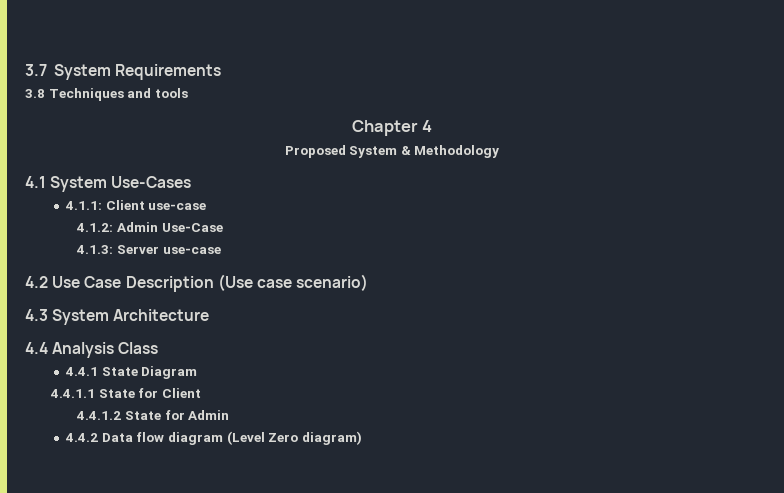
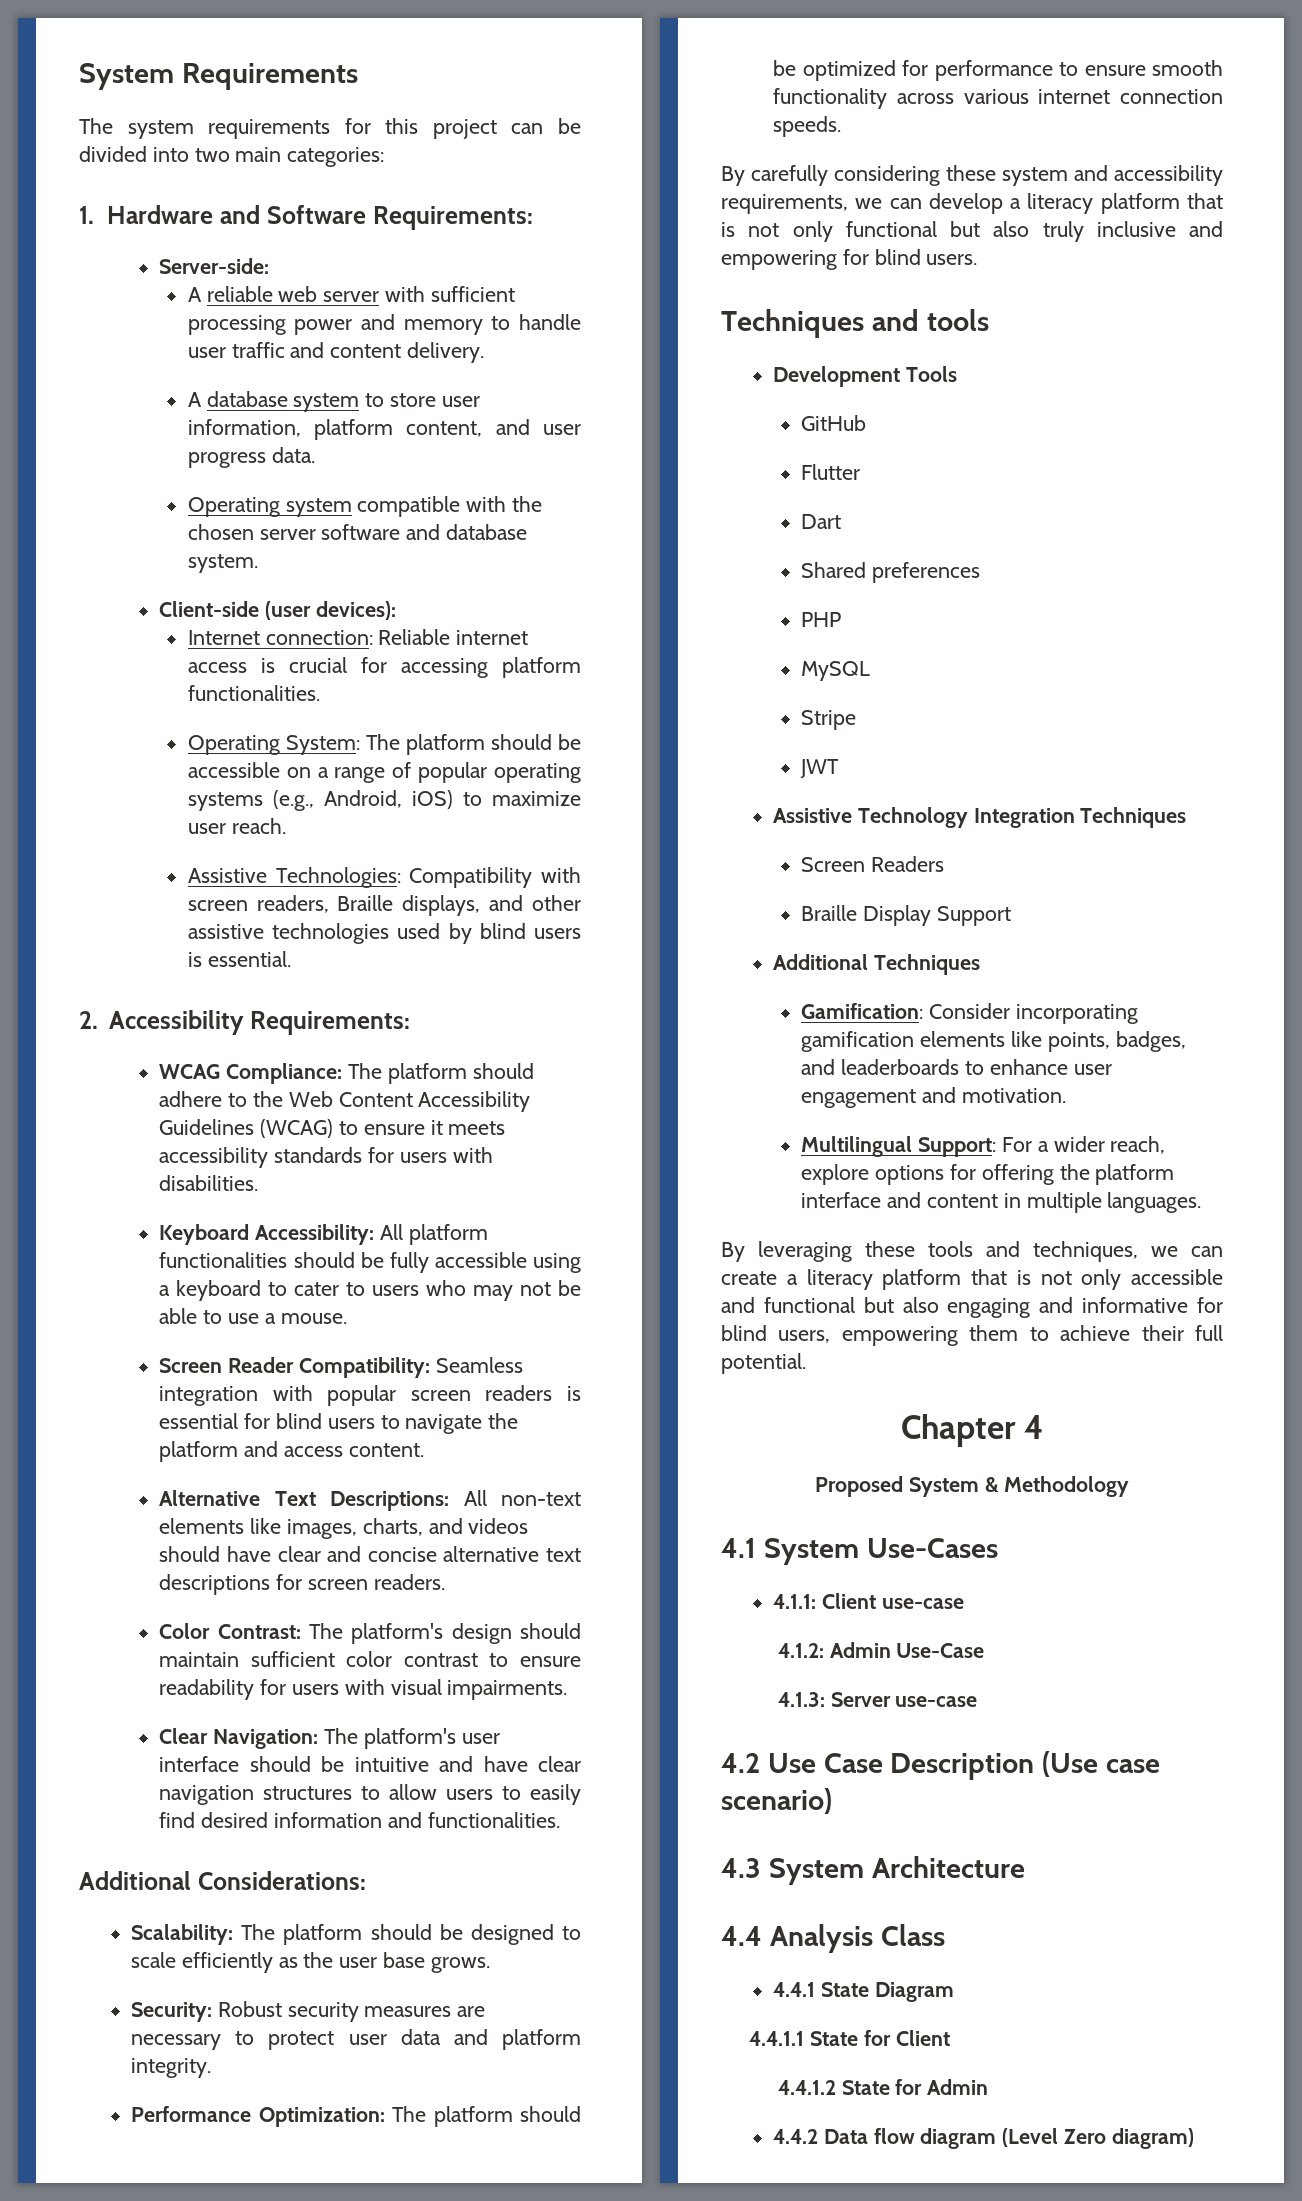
[25,64,47,76] 3.7 -> (79, 76) none
[25,88,188,101] 3.8 Techniques and tools -> [79,118,581,139] [79,146,385,167] [79,205,533,230] [159,258,270,274] [187,286,515,302] [187,314,581,335] [187,342,485,363] [187,391,480,412] [187,419,581,440] [187,447,315,468] [187,496,543,517] [187,524,528,540] [187,554,258,573] [159,601,397,620] [187,629,529,645] [187,657,581,678] [187,685,320,701] [187,734,581,755] [187,762,581,783] [187,790,581,811] [187,818,286,834] [187,867,581,888] [187,895,581,916] [187,923,581,944] [187,951,291,967] [79,1010,410,1035] [159,1063,534,1084] [159,1091,531,1112] [159,1119,506,1138] [159,1147,493,1168] [159,1175,259,1191] [159,1224,488,1245] [159,1252,581,1273] [159,1280,581,1301] [159,1308,347,1324] [159,1357,523,1378] [159,1385,581,1406] [159,1413,519,1434] [159,1441,424,1462] [159,1490,581,1511] [159,1518,529,1539] [159,1546,581,1562] [159,1574,445,1595] [159,1623,581,1644] [159,1651,581,1667] [159,1679,568,1700] [159,1728,500,1749] [159,1756,581,1772] [159,1784,581,1805] [159,1812,560,1828] [79,1871,366,1890] [131,1924,581,1945] [131,1952,490,1973] [131,2001,486,2022] [131,2029,581,2050] [131,2058,212,2078] [131,2106,581,2127] [773,60,1223,81] [773,88,1223,109] [773,116,842,137] [721,165,1223,186] [721,193,1223,214] [721,221,1223,242] [721,249,978,270] [721,309,989,338] [773,366,957,387] [801,415,867,431] [801,464,861,480] [801,514,842,529] [801,562,981,583] [801,612,842,627] [801,661,871,681] [801,710,857,730] [800,759,840,778] [773,807,1187,828] [801,856,945,872] [801,905,1012,926] [773,954,980,975] [801,1003,1139,1024] [801,1031,1186,1052] [801,1059,1112,1075] [801,1087,1067,1108] [801,1136,1166,1157] [801,1164,1175,1185] [801,1192,1202,1213] [721,1241,1223,1262] [721,1269,1223,1290] [721,1297,1223,1318] [721,1325,1223,1346] [721,1353,806,1374] The system requirements for this project can be divided into two main categories: // 1. Hardware and Software Requirements: // Server-side: // A reliable web server with sufficient processing power and memory to handle user traffic and content delivery. // A database system to store user information, platform content, and user progress data. // Operating system compatible with the chosen server software and database system. // Client-side (user devices): // Internet connection: Reliable internet access is crucial for accessing platform functionalities. // Operating System: The platform should be accessible on a range of popular operating systems (e.g., Android, iOS) to maximize user reach. // Assistive Technologies: Compatibility with screen readers, Braille displays, and other assistive technologies used by blind users is essential. // 2. Accessibility Requirements: // WCAG Compliance: The platform should adhere to the Web Content Accessibility Guidelines (WCAG) to ensure it meets accessibility standards for users with disabilities. // Keyboard Accessibility: All platform functionalities should be fully accessible using a keyboard to cater to users who may not be able to use a mouse. // Screen Reader Compatibility: Seamless integration with popular screen readers is essential for blind users to navigate the platform and access content. // Alternative Text Descriptions: All non-text elements like images, charts, and videos should have clear and concise alternative text descriptions for screen readers. // Color Contrast: The platform's design should maintain sufficient color contrast to ensure readability for users with visual impairments. // Clear Navigation: The platform's user interface should be intuitive and have clear navigation structures to allow users to easily find desired information and functionalities. // Additional Considerations: // Scalability: The platform should be designed to scale efficiently as the user base grows. // Security: Robust security measures are necessary to protect user data and platform integrity. // Performance Optimization: The platform should be optimized for performance to ensure smooth functionality across various internet connection speeds. // By carefully considering these system and accessibility requirements, we can develop a literacy platform that is not only functional but also truly inclusive and empowering for blind users. // Techniques and tools // Development Tools // GitHub // Flutter // Dart // Shared preferences // PHP // MySQL // Stripe // JWT // Assistive Technology Integration Techniques // Screen Readers // Braille Display Support // Additional Techniques // Gamification: Consider incorporating gamification elements like points, badges, and leaderboards to enhance user engagement and motivation. // Multilingual Support: For a wider reach, explore options for offering the platform interface and content in multiple languages. // By leveraging these tools and techniques, we can create a literacy platform that is not only accessible and functional but also engaging and informative for blind users, empowering them to achieve their full potential.

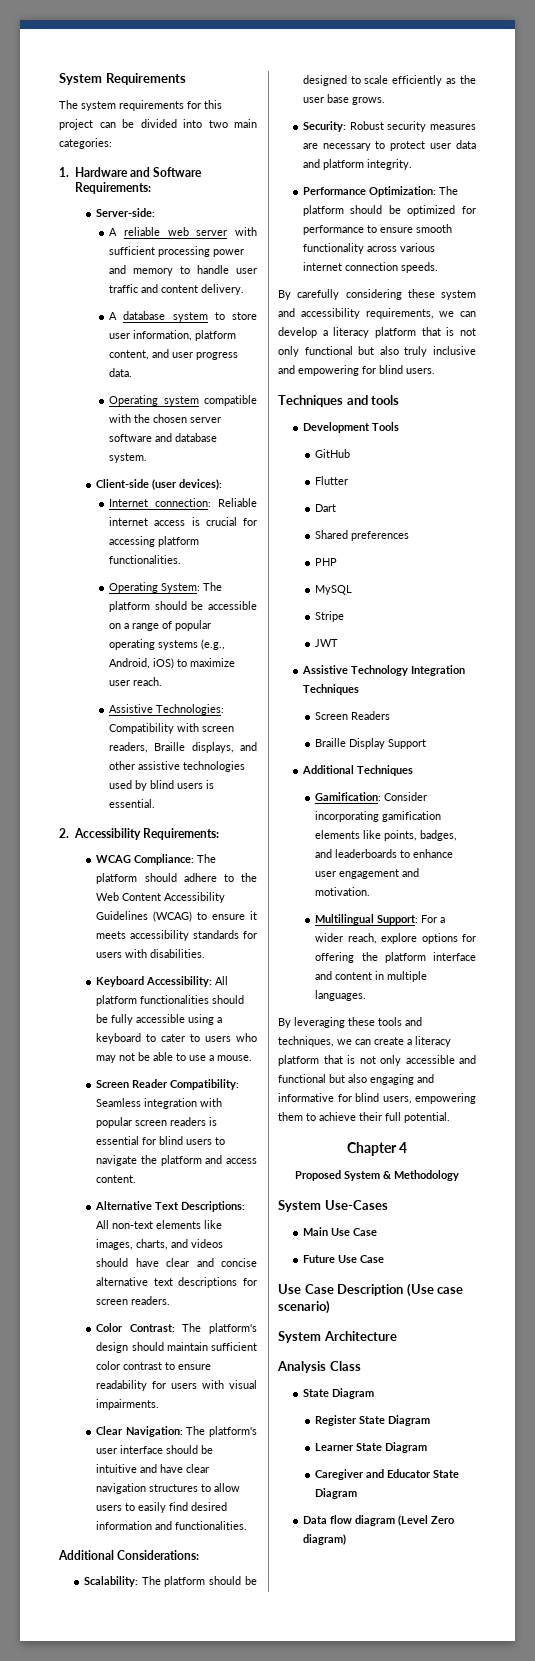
[721,1538,756,1558] 4.1 -> (459, 1175) none
[773,1593,964,1609] [777,1642,985,1658] [777,1692,978,1707] [721,1753,760,1773] 4.1.1: Client use-case // 4.1.2: Admin Use-Case // 4.1.3: Server use-case // 4.2 -> [302,1227,377,1236] [302,1255,384,1263] Main Use Case // Future Use Case //
[721,1858,761,1878] 4.3 -> (330, 1307) none
[721,1926,762,1946] 4.4 -> (397, 1336) none
[773,1982,954,2002] [749,2030,950,2046] [777,2079,989,2095] [773,2129,819,2144] 4.4.1 State Diagram // 4.4.1.1 State for Client // 4.4.1.2 State for Admin // 4.4.2 -> [302,1388,374,1399] [315,1415,431,1426] [315,1442,428,1453] [315,1469,460,1480] [315,1488,358,1499] State Diagram // Register State Diagram // Learner State Diagram // Caregiver and Educator State Diagram //

